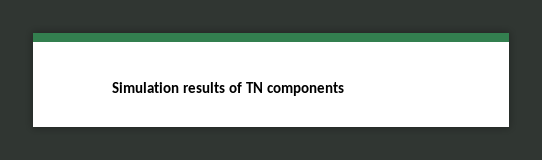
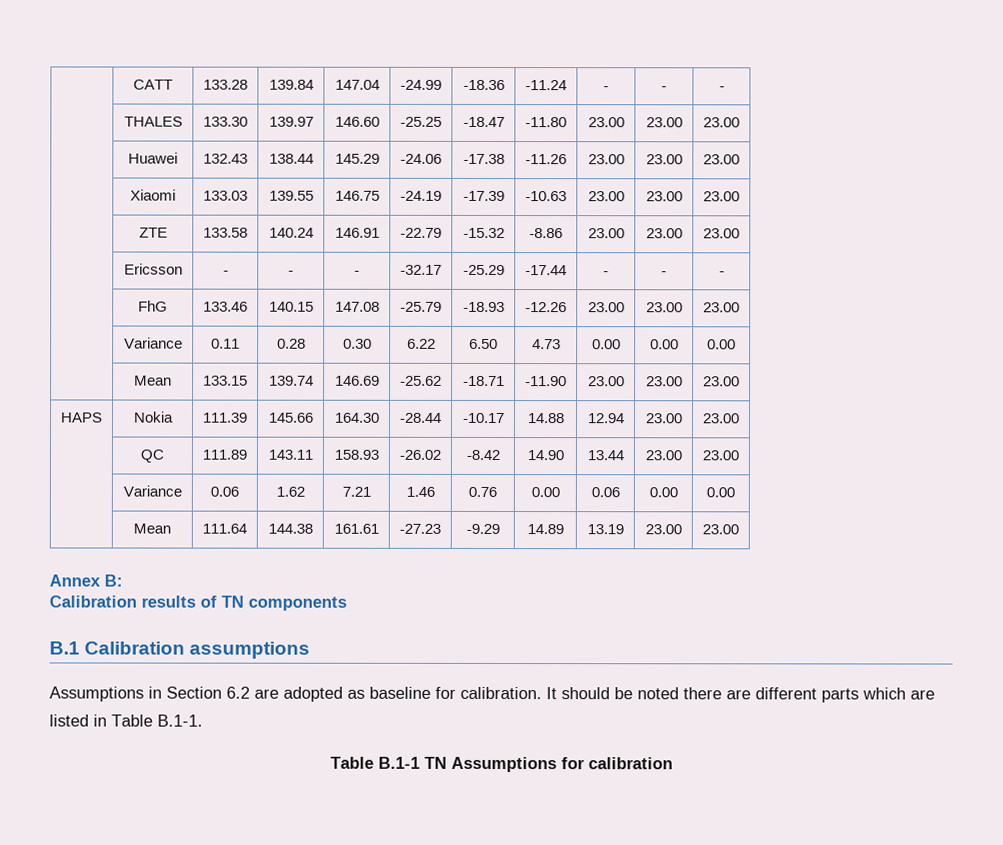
[112,82,344,96] Simulation results of TN components -> [133,79,173,90] [203,79,248,90] [268,79,314,90] [334,79,380,90] [400,79,442,90] [462,79,505,91] [525,80,567,91] [603,86,609,91] [661,86,667,91] [718,86,725,91] [123,116,183,127] [203,116,248,127] [268,116,314,127] [334,116,380,127] [400,116,442,127] [462,116,505,128] [525,117,567,128] [587,117,625,128] [645,117,683,128] [703,117,740,128] [127,152,178,164] [203,153,248,164] [268,153,314,164] [334,153,380,164] [400,153,442,164] [462,153,505,165] [525,154,567,165] [587,154,625,165] [645,154,683,165] [703,154,740,165] [130,189,176,201] [203,190,248,201] [268,190,314,201] [334,190,380,201] [400,190,442,201] [462,190,505,202] [525,191,567,202] [587,191,625,202] [645,191,683,202] [703,191,740,202] [138,227,168,238] [203,227,248,238] [268,227,314,238] [334,227,380,238] [400,227,442,238] [462,227,505,239] [529,228,563,239] [587,228,625,239] [645,228,683,239] [703,228,740,239] [123,263,183,275] [222,270,229,275] [288,270,294,275] [354,270,360,275] [400,264,442,275] [462,264,505,276] [525,265,567,276] [603,271,609,276] [661,271,667,276] [718,271,725,276] [138,300,168,312] [203,301,248,312] [268,301,314,312] [334,301,380,312] [400,301,442,312] [462,301,505,313] [525,302,567,313] [587,302,625,313] [645,302,683,313] [703,302,740,313] [123,337,183,349] [211,338,240,349] [276,338,306,349] [342,338,372,349] [406,338,436,349] [469,338,498,349] [531,339,561,350] [591,339,621,350] [649,339,679,350] [707,339,736,350] [134,375,172,386] [203,375,248,386] [268,375,314,386] [334,375,380,386] [400,375,442,386] [462,375,505,387] [525,376,567,387] [587,376,625,387] [645,376,683,387] [703,376,740,387] [60,412,103,423] [132,411,174,423] [202,412,248,423] [267,412,314,423] [333,412,380,423] [399,412,442,423] [461,412,505,424] [526,413,565,424] [586,413,625,424] [644,413,683,424] [702,413,740,424] [140,449,164,463] [202,449,247,460] [267,449,313,460] [333,449,379,460] [399,449,441,460] [465,449,500,460] [526,450,564,461] [586,450,624,461] [644,450,682,461] [702,450,739,461] [122,485,182,497] [210,486,239,497] [275,486,305,497] [341,486,371,497] [405,486,435,497] [468,486,497,497] [530,487,560,498] [590,487,620,498] [648,487,678,498] [706,487,735,498] [133,523,171,534] [202,523,247,534] [267,523,313,534] [333,523,379,534] [399,523,441,534] [465,523,500,534] [526,524,564,535] [586,524,624,535] [644,524,682,535] [702,524,739,535] [49,574,123,587] [49,595,347,611] [49,641,311,659] [49,686,935,703] [49,714,203,727] [329,756,673,773] | CATT | 133.28 | 139.84 | 147.04 | -24.99 | -18.36 | -11.24 | - | - | - // | THALES | 133.30 | 139.97 | 146.60 | -25.25 | -18.47 | -11.80 | 23.00 | 23.00 | 23.00 // | Huawei | 132.43 | 138.44 | 145.29 | -24.06 | -17.38 | -11.26 | 23.00 | 23.00 | 23.00 // | Xiaomi | 133.03 | 139.55 | 146.75 | -24.19 | -17.39 | -10.63 | 23.00 | 23.00 | 23.00 // | ZTE | 133.58 | 140.24 | 146.91 | -22.79 | -15.32 | -8.86 | 23.00 | 23.00 | 23.00 // | Ericsson | - | - | - | -32.17 | -25.29 | -17.44 | - | - | - // | FhG | 133.46 | 140.15 | 147.08 | -25.79 | -18.93 | -12.26 | 23.00 | 23.00 | 23.00 // | Variance | 0.11 | 0.28 | 0.30 | 6.22 | 6.50 | 4.73 | 0.00 | 0.00 | 0.00 // | Mean | 133.15 | 139.74 | 146.69 | -25.62 | -18.71 | -11.90 | 23.00 | 23.00 | 23.00 // HAPS | Nokia | 111.39 | 145.66 | 164.30 | -28.44 | -10.17 | 14.88 | 12.94 | 23.00 | 23.00 // | QC | 111.89 | 143.11 | 158.93 | -26.02 | -8.42 | 14.90 | 13.44 | 23.00 | 23.00 // | Variance | 0.06 | 1.62 | 7.21 | 1.46 | 0.76 | 0.00 | 0.06 | 0.00 | 0.00 // | Mean | 111.64 | 144.38 | 161.61 | -27.23 | -9.29 | 14.89 | 13.19 | 23.00 | 23.00 // Annex B: // Calibration results of TN components // B.1 Calibration assumptions // Assumptions in Section 6.2 are adopted as baseline for calibration. It should be noted there are different parts which are listed in Table B.1-1. // Table B.1-1 TN Assumptions for calibration

